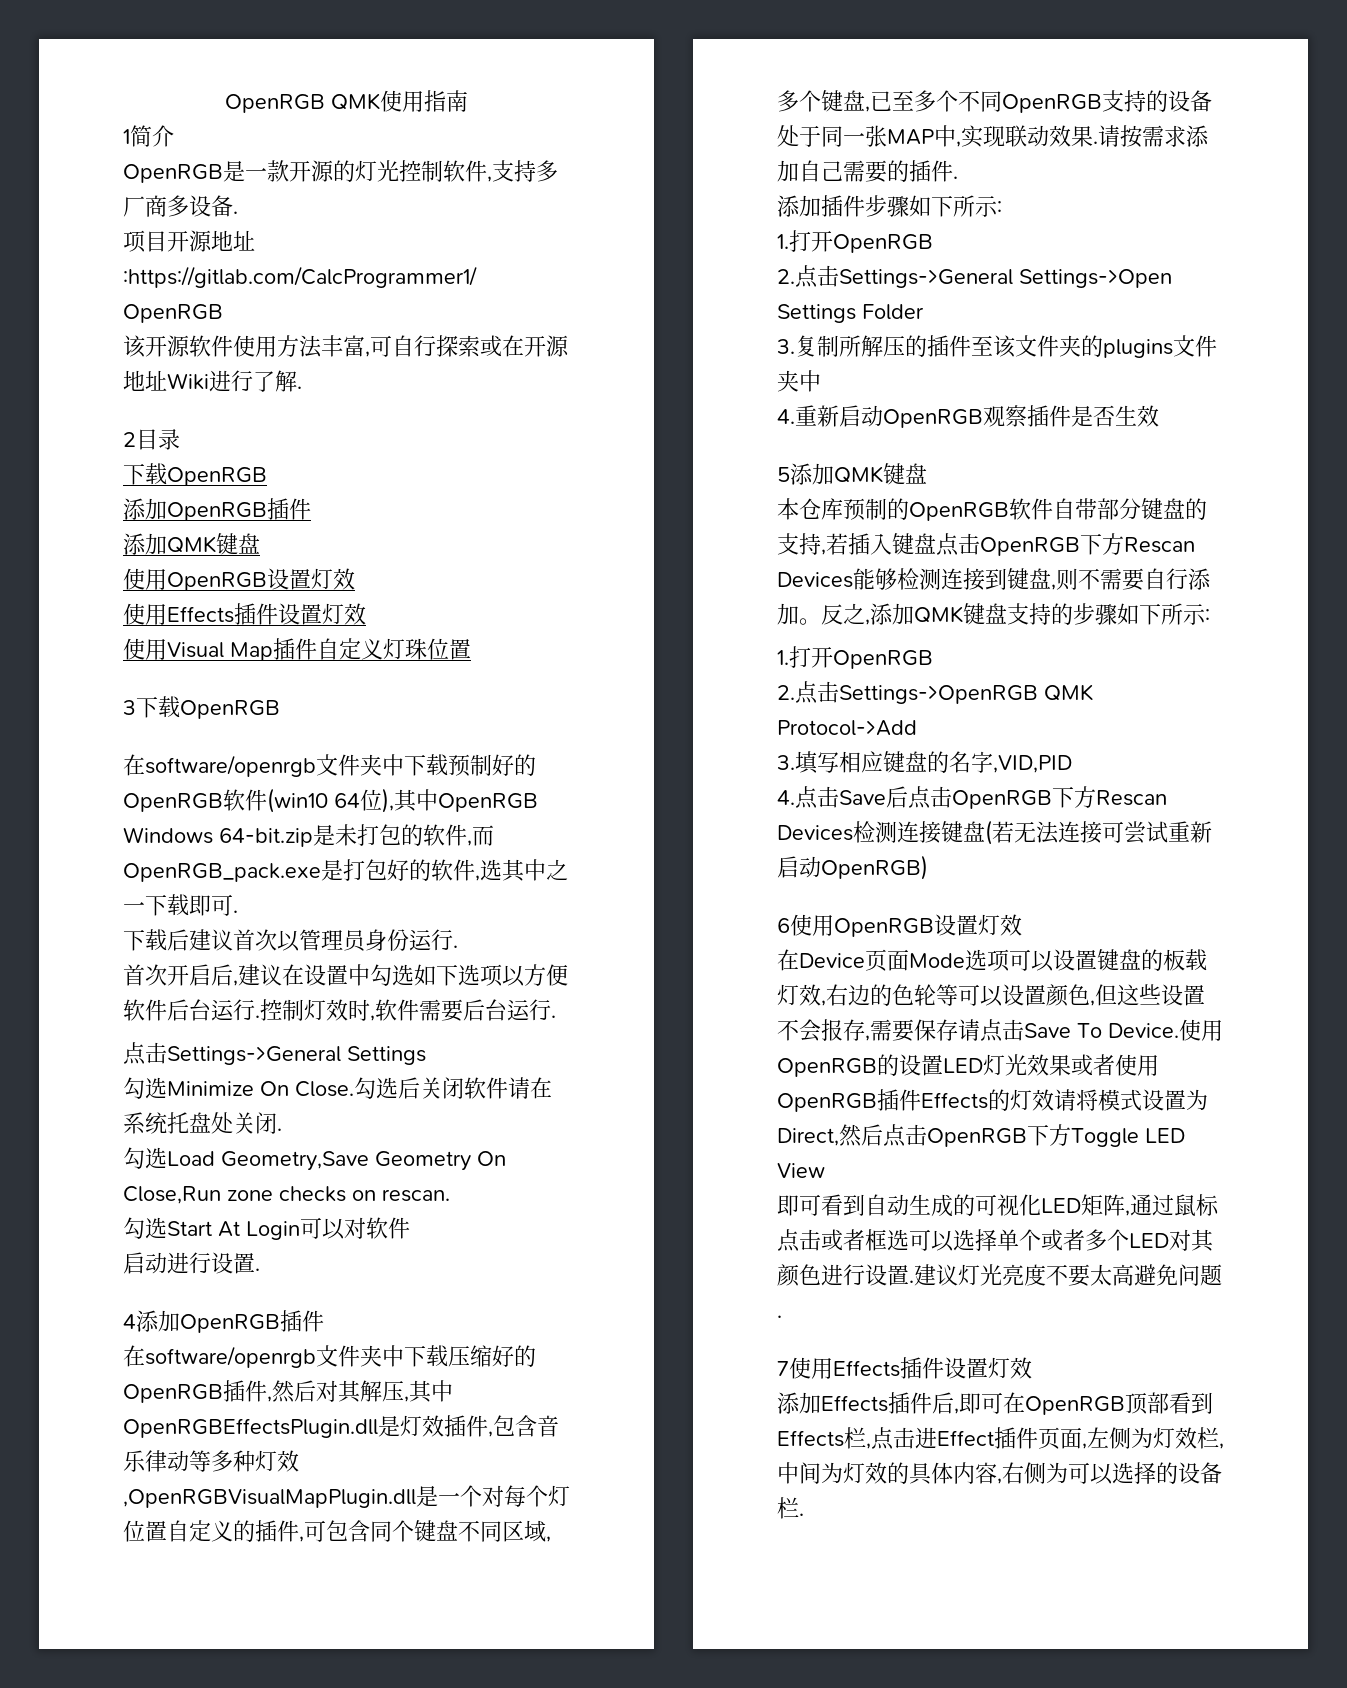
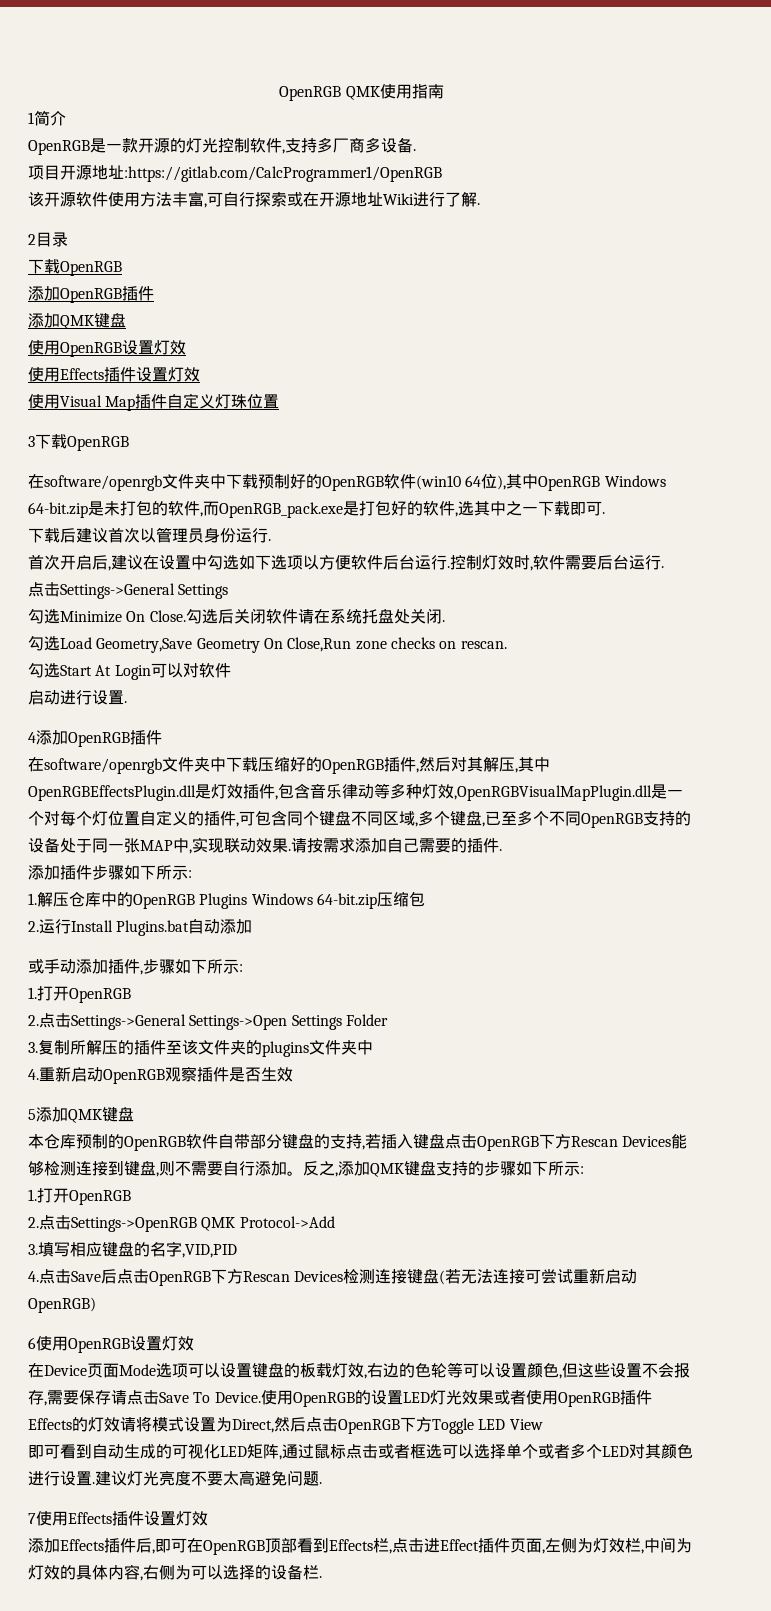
(1002, 207) none -> [28,891,425,909] [28,919,253,936] [28,959,243,975] // 1.解压仓库中的OpenRGB Plugins Windows 64-bit.zip压缩包 // 2.运行Install Plugins.bat自动添加 // 或手动添加插件,步骤如下所示:

